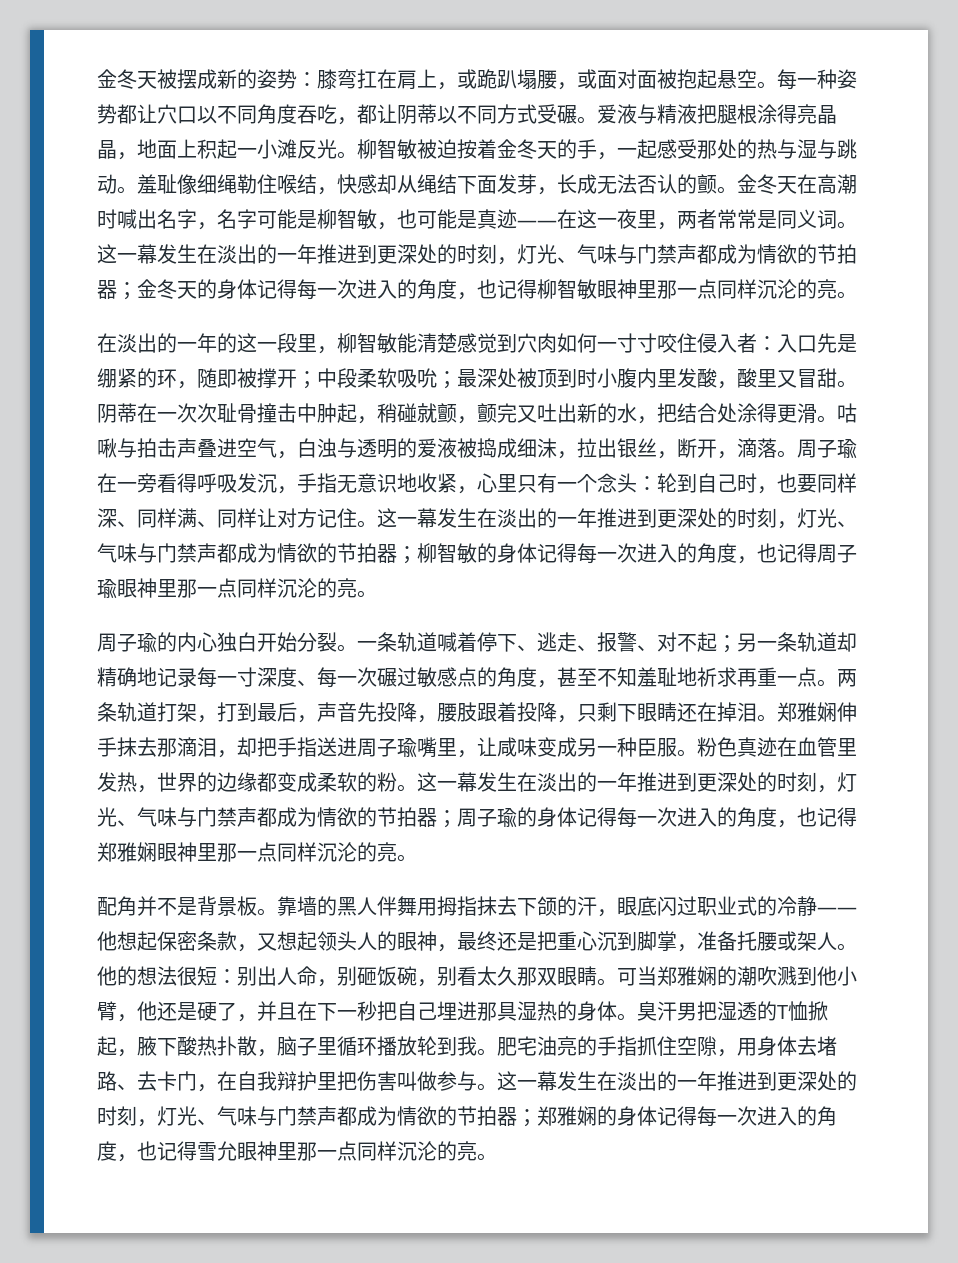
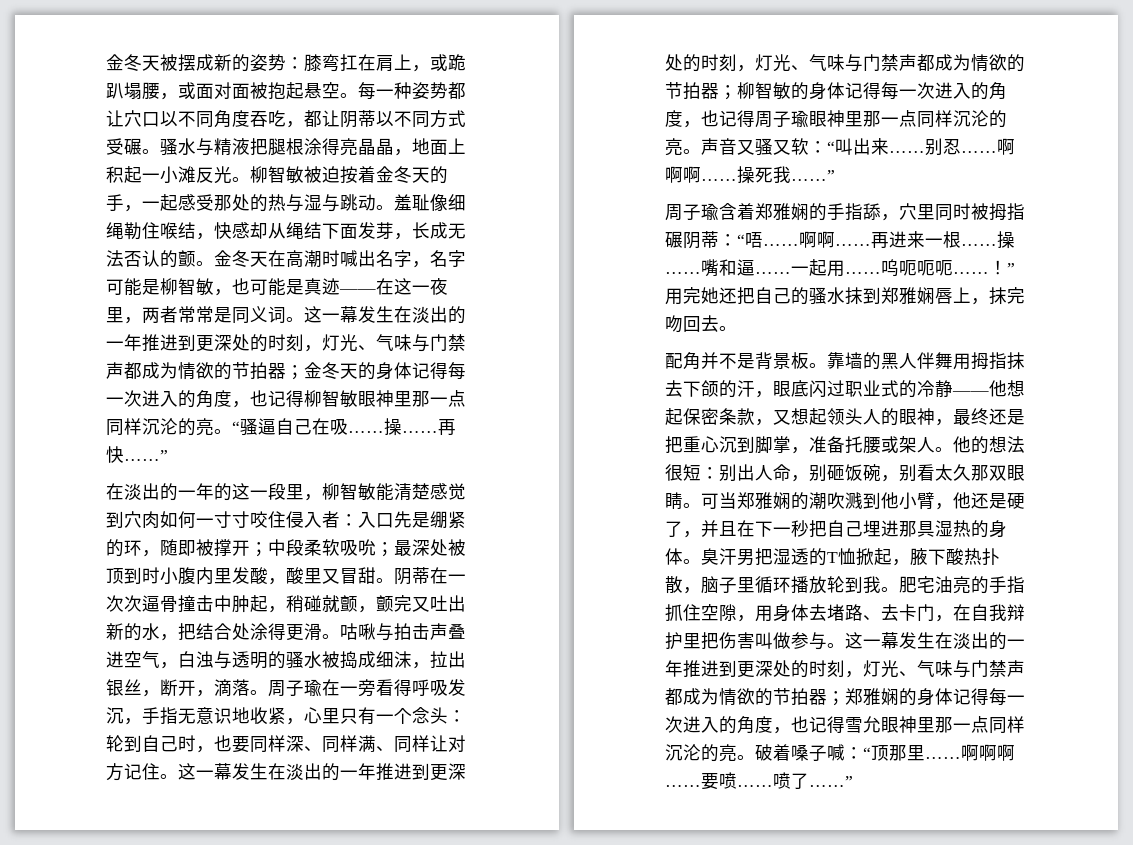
[597,104,637,124] 爱液 -> [160,138,196,156] 骚水
(857, 295) none -> [232,418,456,436] [106,446,168,463] “骚逼自己在吸……操……再快……”
[217,403,237,423] 耻 -> [142,595,160,612] 逼
[417,438,457,458] 爱液 -> [286,651,322,669] 骚水
[97,632,857,653] [97,667,857,688] [97,702,857,723] [97,737,857,758] [97,772,857,793] [97,807,857,828] [97,842,397,862] // 周子瑜的内心独白开始分裂。一条轨道喊着停下、逃走、报警、对不起；另一条轨道却精确地记录每一寸深度、每一次碾过敏感点的角度，甚至不知羞耻地祈求再重一点。两条轨道打架，打到最后，声音先投降，腰肢跟着投降，只剩下眼睛还在掉泪。郑雅娴伸手抹去那滴泪，却把手指送进周子瑜嘴里，让咸味变成另一种臣服。粉色真迹在血管里发热，世界的边缘都变成柔软的粉。这一幕发生在淡出的一年推进到更深处的时刻，灯光、气味与门禁声都成为情欲的节拍器；周子瑜的身体记得每一次进入的角度，也记得郑雅娴眼神里那一点同样沉沦的亮 -> [701,138,1015,156] [665,166,835,184] [665,203,1025,221] [665,231,1015,249] [665,259,1015,277] [665,287,1025,305] [665,315,719,333] 声音又骚又软：“叫出来……别忍……啊啊啊……操死我……” // 周子瑜含着郑雅娴的手指舔，穴里同时被拇指碾阴蒂：“唔……啊啊……再进来一根……操……嘴和逼……一起用……呜呃呃呃……！”用完她还把自己的骚水抹到郑雅娴唇上，抹完吻回去
(497, 1157) none -> [755,744,1015,762] [665,772,853,790] 破着嗓子喊：“顶那里……啊啊啊……要喷……喷了……”

